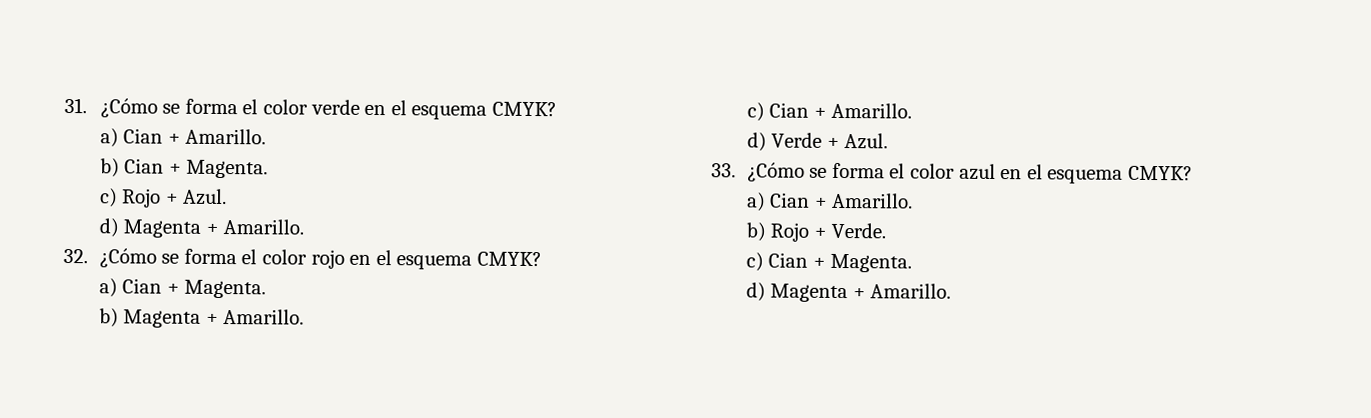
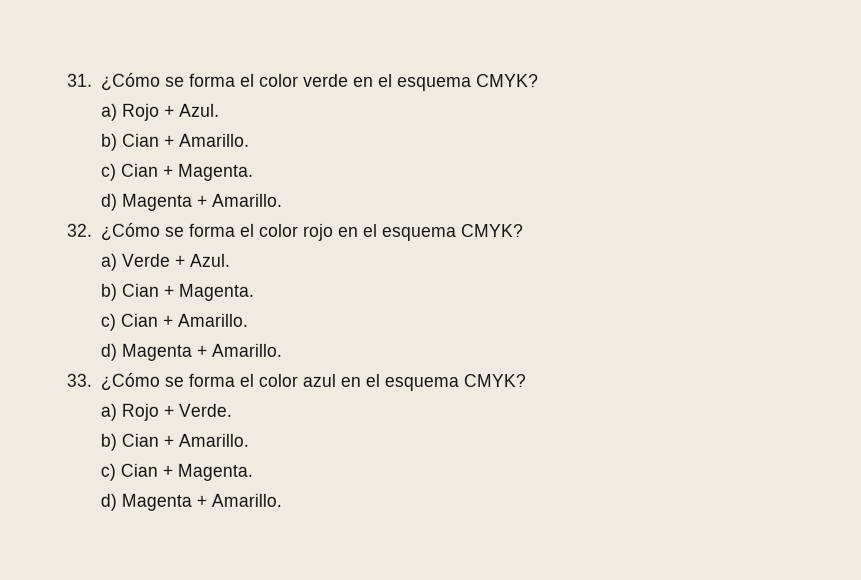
[123,128,267,145] [99,158,269,179] [98,188,228,208] Cian + Amarillo. // b) Cian + Magenta. // c) Rojo + Azul. -> [121,103,220,121] [100,133,250,151] [100,163,254,181] Rojo + Azul. // b) Cian + Amarillo. // c) Cian + Magenta.
[122,278,267,299] [98,308,305,328] Cian + Magenta. // b) Magenta + Amarillo. -> [121,253,231,267] [99,283,255,301] Verde + Azul. // b) Cian + Magenta.
[771,132,889,150] Verde + Azul. -> [120,343,282,361] Magenta + Amarillo.
[770,192,914,209] [745,222,887,242] Cian + Amarillo. // b) Rojo + Verde. -> [120,403,232,421] [99,433,249,451] Rojo + Verde. // b) Cian + Amarillo.

